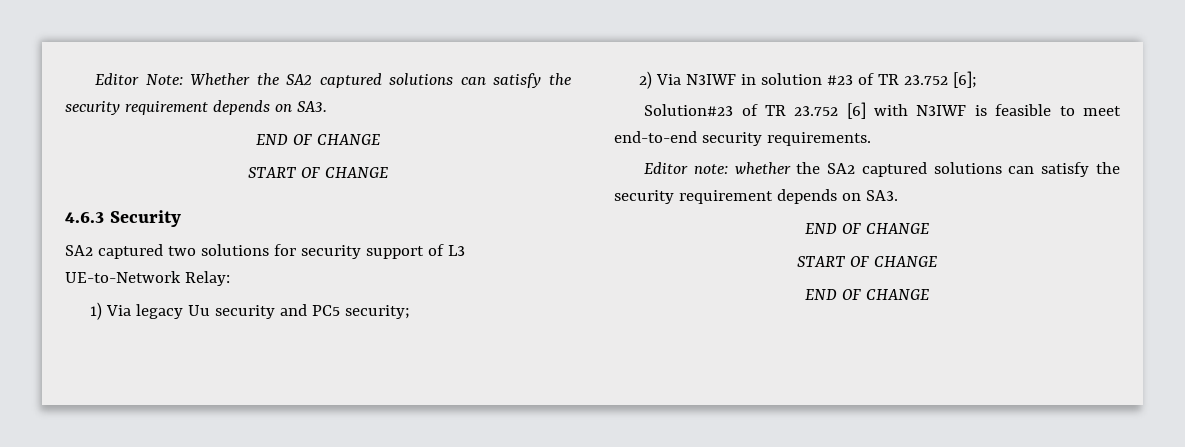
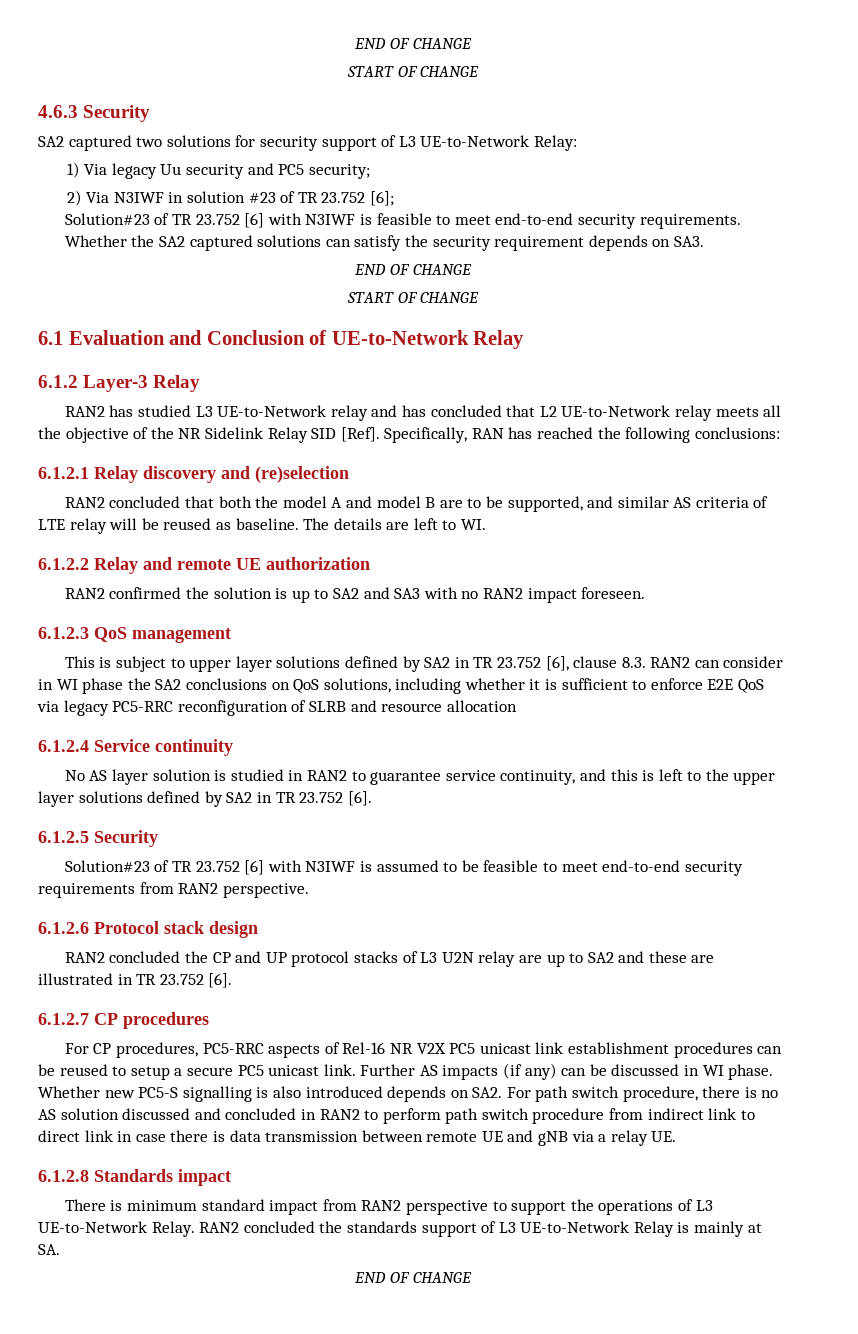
[95,73,571,88] [65,100,327,115] Editor Note: Whether the SA2 captured solutions can satisfy the security requirement depends on SA3. // -> (354, 43) none
[644,162,791,174] Editor note: whether -> [64,235,127,247] Whether
(937, 261) none -> [38,330,525,349] [38,375,201,392] [64,405,782,421] [38,427,780,443] [38,466,349,483] [64,496,769,512] [38,518,487,534] [38,557,370,574] [64,587,646,603] [38,627,231,643] [64,656,784,672] [38,678,765,694] [37,700,517,716] [38,739,233,756] [64,769,776,785] [38,791,372,807] [38,830,158,847] [64,860,743,876] [38,882,309,898] [38,921,258,938] [64,951,715,967] [38,973,233,988] [38,1012,209,1029] [64,1042,783,1058] [38,1063,774,1080] [38,1086,779,1102] [38,1108,755,1124] [38,1130,677,1146] [38,1169,231,1186] [64,1199,713,1215] [38,1221,762,1237] [38,1244,60,1255] // 6.1 Evaluation and Conclusion of UE-to-Network Relay // 6.1.2 Layer-3 Relay // RAN2 has studied L3 UE-to-Network relay and has concluded that L2 UE-to-Network relay meets all the objective of the NR Sidelink Relay SID [Ref]. Specifically, RAN has reached the following conclusions: // 6.1.2.1 Relay discovery and (re)selection // RAN2 concluded that both the model A and model B are to be supported, and similar AS criteria of LTE relay will be reused as baseline. The details are left to WI. // 6.1.2.2 Relay and remote UE authorization // RAN2 confirmed the solution is up to SA2 and SA3 with no RAN2 impact foreseen. // 6.1.2.3 QoS management // This is subject to upper layer solutions defined by SA2 in TR 23.752 [6], clause 8.3. RAN2 can consider in WI phase the SA2 conclusions on QoS solutions, including whether it is sufficient to enforce E2E QoS via legacy PC5-RRC reconfiguration of SLRB and resource allocation // 6.1.2.4 Service continuity // No AS layer solution is studied in RAN2 to guarantee service continuity, and this is left to the upper layer solutions defined by SA2 in TR 23.752 [6]. // 6.1.2.5 Security // Solution#23 of TR 23.752 [6] with N3IWF is assumed to be feasible to meet end-to-end security requirements from RAN2 perspective. // 6.1.2.6 Protocol stack design // RAN2 concluded the CP and UP protocol stacks of L3 U2N relay are up to SA2 and these are illustrated in TR 23.752 [6]. // 6.1.2.7 CP procedures // For CP procedures, PC5-RRC aspects of Rel-16 NR V2X PC5 unicast link establishment procedures can be reused to setup a secure PC5 unicast link. Further AS impacts (if any) can be discussed in WI phase. Whether new PC5-S signalling is also introduced depends on SA2. For path switch procedure, there is no AS solution discussed and concluded in RAN2 to perform path switch procedure from indirect link to direct link in case there is data transmission between remote UE and gNB via a relay UE. // 6.1.2.8 Standards impact // There is minimum standard impact from RAN2 perspective to support the operations of L3 UE-to-Network Relay. RAN2 concluded the standards support of L3 UE-to-Network Relay is mainly at SA.

